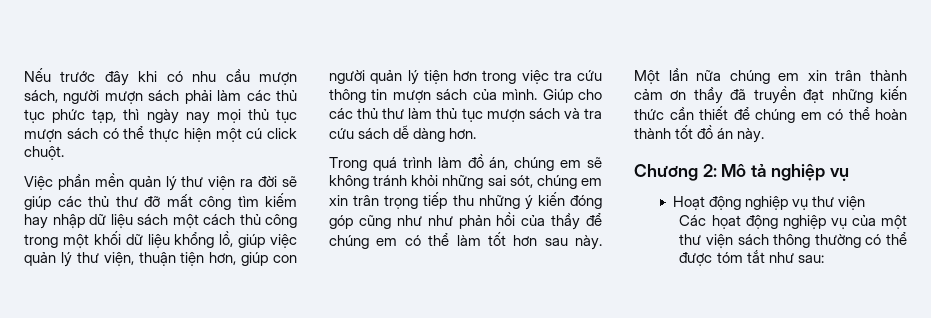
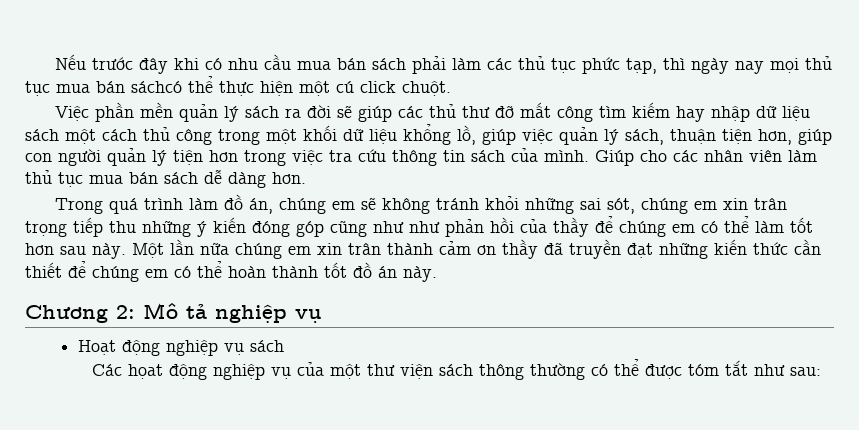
[259,72,298,85] [24,90,143,104] mượn sách, người mượn -> [296,58,366,70] mua bán
[24,128,119,142] mượn sách có -> [56,81,182,93] mua bán sáchcó
[181,176,236,190] thư viện -> [244,106,279,118] sách
[76,252,134,266] thư viện, -> [625,129,664,145] sách,
[392,90,431,103] mượn -> (465, 156) none
[357,108,405,119] thủ thư -> [704,149,782,162] nhân viên
[486,108,602,122] [329,128,354,139] mượn sách và tra cứu -> [89,172,158,184] mua bán
[812,196,866,210] thư viện -> [249,340,284,352] sách

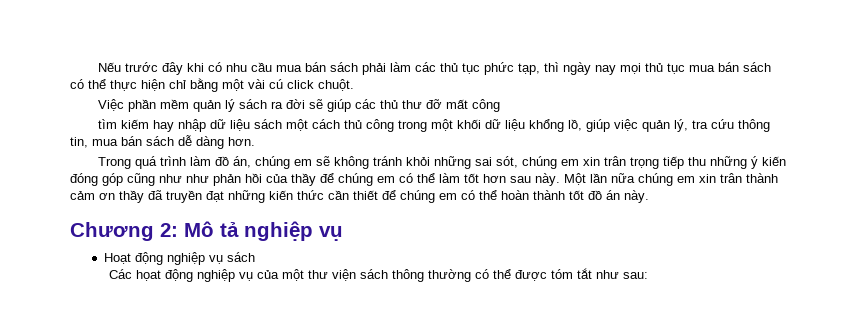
[131,81,182,93] sáchcó -> [742,62,771,72] [70,79,84,89] sách có
[299,81,330,96] một -> [169,78,265,92] chỉ bằng một vài
[139,102,173,118] mền -> [159,99,189,109] mềm
(593, 113) none -> (500, 105) //
[604,129,832,145] [25,148,817,166] [25,170,83,187] lý sách, thuận tiện hơn, giúp con người quản lý tiện hơn trong việc tra cứu thông tin sách của mình. Giúp cho các nhân viên làm thủ tục -> [673,119,770,132] [70,137,88,148] lý, tra cứu thông tin,

